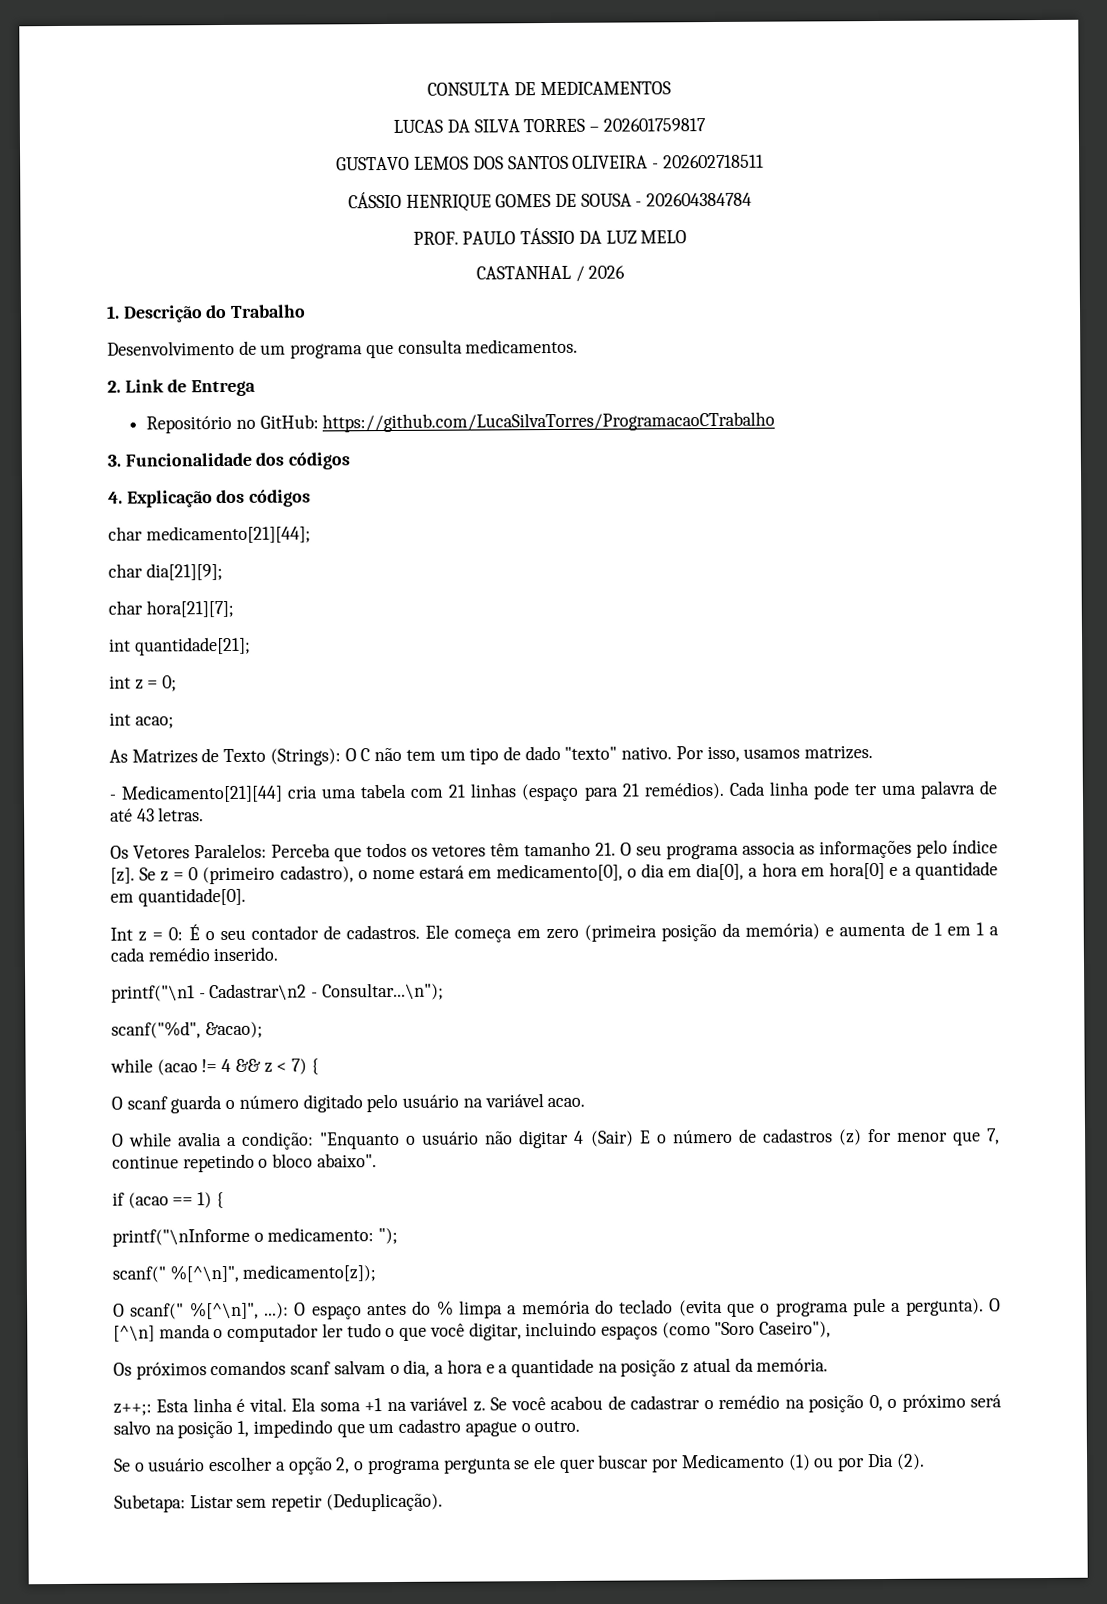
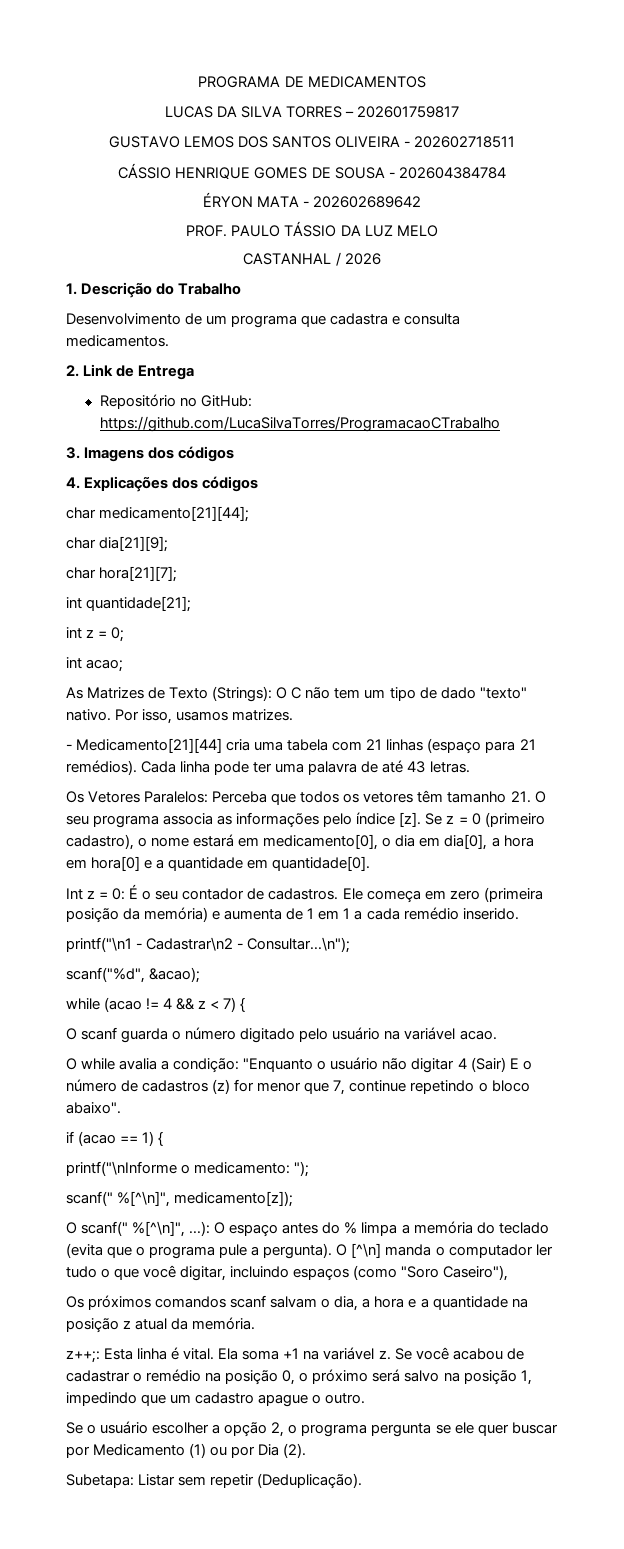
[427,82,511,96] CONSULTA -> [198,76,281,88] PROGRAMA
(753, 199) none -> [202,192,422,208] // ÉRYON MATA - 202602689642
(394, 351) none -> [330,313,401,325] cadastra e
[124,452,252,467] Funcionalidade -> [84,447,145,462] Imagens
[126,490,213,508] Explicação -> [84,476,169,492] Explicações

